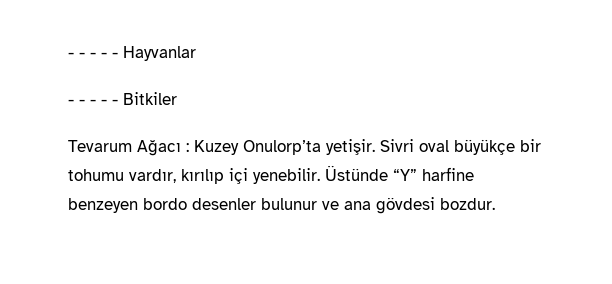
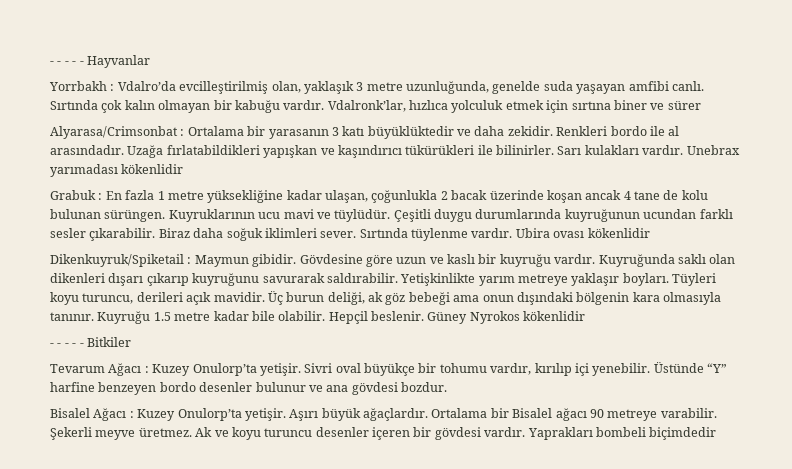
(196, 53) none -> [49,81,704,94] [50,100,701,113] [50,126,680,139] [50,145,740,158] [50,164,184,177] [50,190,708,203] [50,209,733,222] [50,228,650,241] [50,254,736,267] [50,273,717,286] [50,291,721,305] [50,311,586,324] // Yorrbakh : Vdalro’da evcilleştirilmiş olan, yaklaşık 3 metre uzunluğunda, genelde suda yaşayan amfibi canlı. Sırtında çok kalın olmayan bir kabuğu vardır. Vdalronk’lar, hızlıca yolculuk etmek için sırtına biner ve sürer // Alyarasa/Crimsonbat : Ortalama bir yarasanın 3 katı büyüklüktedir ve daha zekidir. Renkleri bordo ile al arasındadır. Uzağa fırlatabildikleri yapışkan ve kaşındırıcı tükürükleri ile bilinirler. Sarı kulakları vardır. Unebrax yarımadası kökenlidir // Grabuk : En fazla 1 metre yüksekliğine kadar ulaşan, çoğunlukla 2 bacak üzerinde koşan ancak 4 tane de kolu bulunan sürüngen. Kuyruklarının ucu mavi ve tüylüdür. Çeşitli duygu durumlarında kuyruğunun ucundan farklı sesler çıkarabilir. Biraz daha soğuk iklimleri sever. Sırtında tüylenme vardır. Ubira ovası kökenlidir // Dikenkuyruk/Spiketail : Maymun gibidir. Gövdesine göre uzun ve kaslı bir kuyruğu vardır. Kuyruğunda saklı olan dikenleri dışarı çıkarıp kuyruğunu savurarak saldırabilir. Yetişkinlikte yarım metreye yaklaşır boyları. Tüyleri koyu turuncu, derileri açık mavidir. Üç burun deliği, ak göz bebeği ama onun dışındaki bölgenin kara olmasıyla tanınır. Kuyruğu 1.5 metre kadar bile olabilir. Hepçil beslenir. Güney Nyrokos kökenlidir
(495, 204) none -> [50,408,717,421] [50,427,717,440] // Bisalel Ağacı : Kuzey Onulorp’ta yetişir. Aşırı büyük ağaçlardır. Ortalama bir Bisalel ağacı 90 metreye varabilir. Şekerli meyve üretmez. Ak ve koyu turuncu desenler içeren bir gövdesi vardır. Yaprakları bombeli biçimdedir

